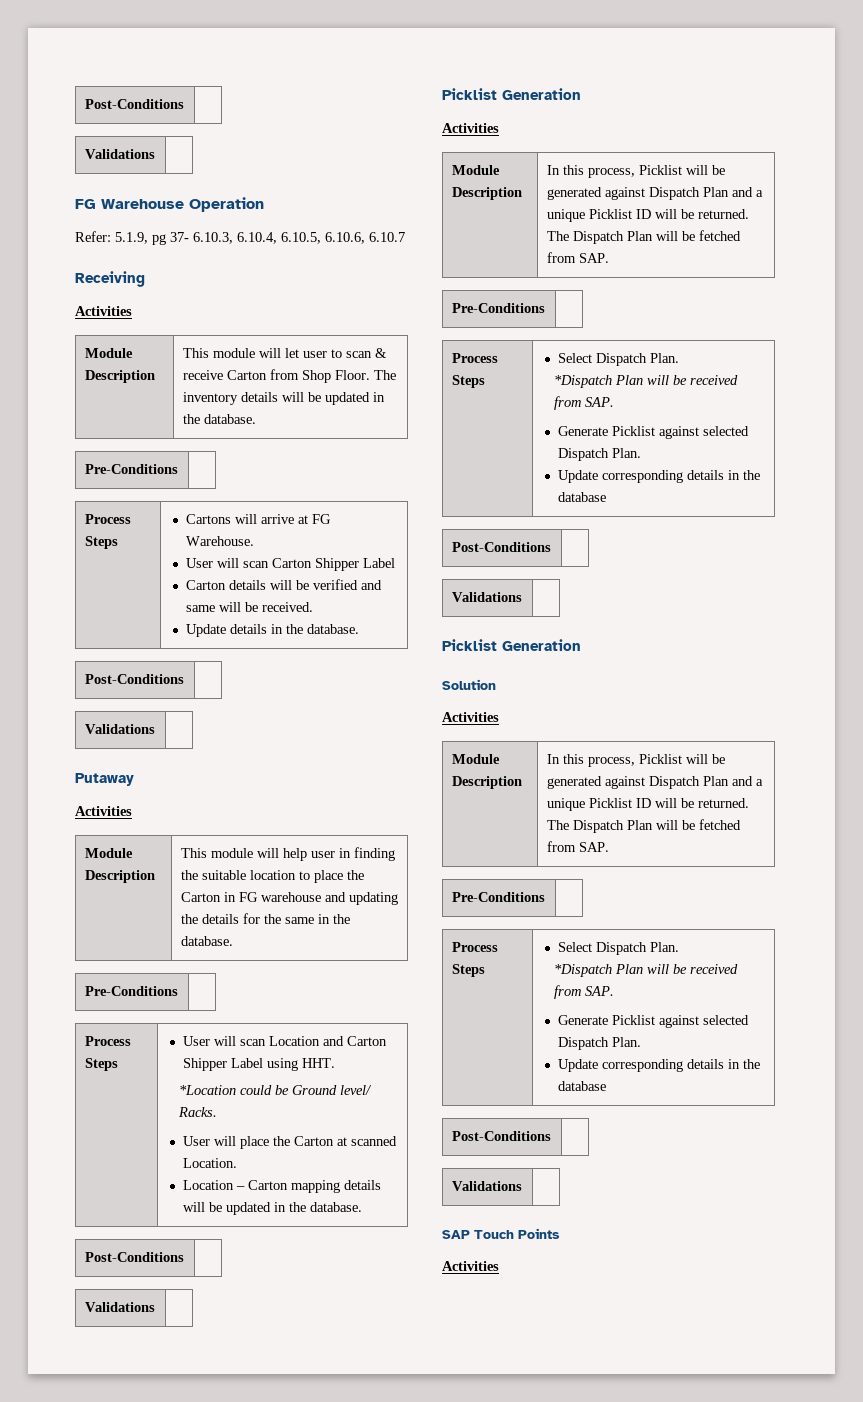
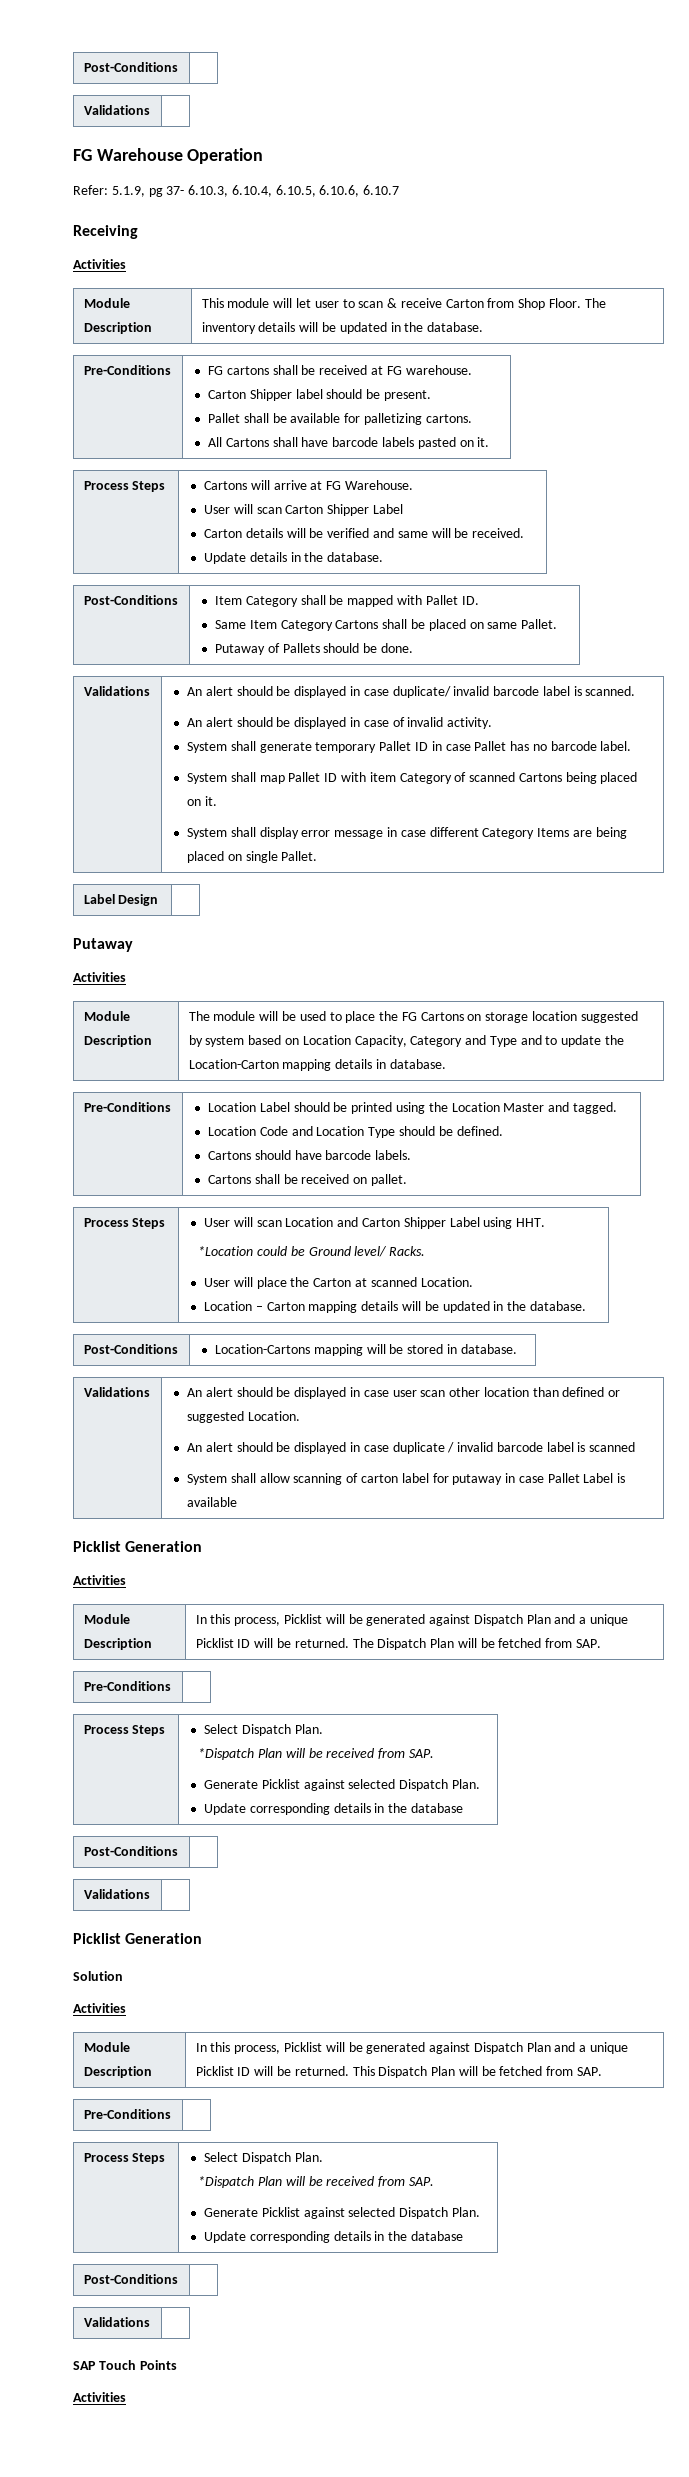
(178, 469) none -> [208,365,472,375] [208,389,431,401] [208,413,472,425] [208,437,490,449] FG cartons shall be received at FG warehouse. // Carton Shipper label should be present. // Pallet shall be available for palletizing cartons. // All Cartons shall have barcode labels pasted on it.
[84,724,155,734] // Validations -> [215,595,479,607] [215,619,558,631] [215,643,413,655] [83,686,150,696] [187,686,636,698] [187,717,493,729] [187,741,632,753] [187,772,638,784] [187,796,217,806] [187,827,627,839] [187,851,318,863] [83,894,159,906] Item Category shall be mapped with Pallet ID. // Same Item Category Cartons shall be placed on same Pallet. // Putaway of Pallets should be done. // Validations | An alert should be displayed in case duplicate/ invalid barcode label is scanned. // An alert should be displayed in case of invalid activity. // System shall generate temporary Pallet ID in case Pallet has no barcode label. // System shall map Pallet ID with item Category of scanned Cartons being placed on it. // System shall display error message in case different Category Items are being placed on single Pallet. // Label Design
[180,847,395,861] [180,870,364,883] [180,892,398,905] [180,913,350,924] [180,936,233,946] [84,986,178,996] This module will help user in finding the suitable location to place the Carton in FG warehouse and updating the details for the same in the database. // Pre-Conditions | -> [188,1011,638,1023] [188,1035,625,1047] [188,1059,446,1071] [83,1102,171,1112] [208,1102,617,1114] [208,1126,503,1138] [208,1150,412,1160] [208,1174,407,1186] The module will be used to place the FG Cartons on storage location suggested by system based on Location Capacity, Category and Type and to update the Location-Carton mapping details in database. // Pre-Conditions | Location Label should be printed using the Location Master and tagged. // Location Code and Location Type should be defined. // Cartons should have barcode labels. // Cartons shall be received on pallet.
[84,1302,155,1312] // Validations | -> [215,1344,517,1356] [83,1387,150,1397] [187,1387,621,1399] [187,1411,300,1423] [187,1442,636,1454] [187,1473,626,1485] [187,1497,238,1507] Location-Cartons mapping will be stored in database. // Validations | An alert should be displayed in case user scan other location than defined or suggested Location. // An alert should be displayed in case duplicate / invalid barcode label is scanned // System shall allow scanning of carton label for putaway in case Pallet Label is available
[546,820,569,830] The -> [352,2066,375,2076] This

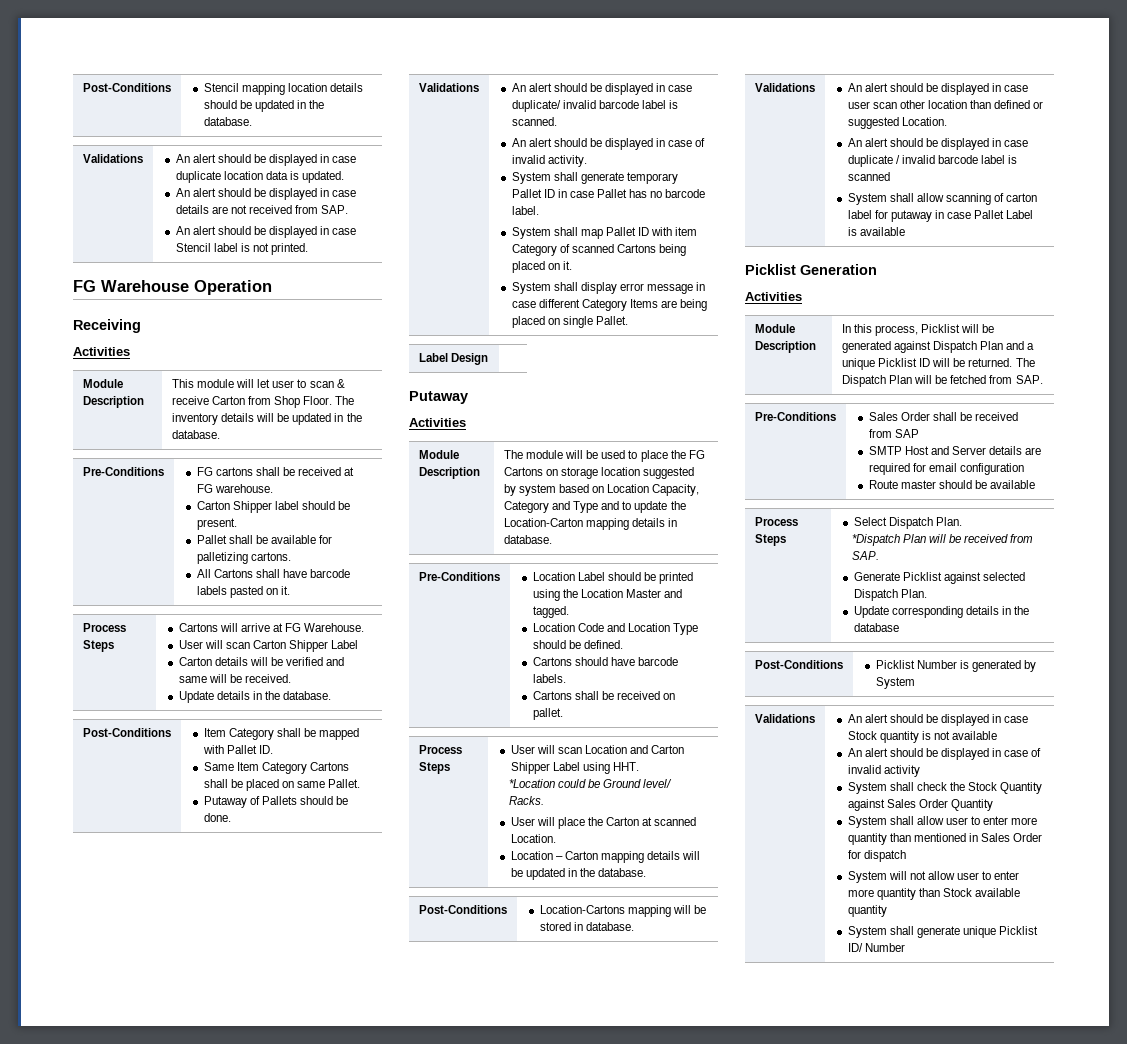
[83,62,178,72] [83,105,150,115] [73,148,264,164] [73,185,400,197] Post-Conditions | // Validations | // FG Warehouse Operation // Refer: 5.1.9, pg 37- 6.10.3, 6.10.4, 6.10.5, 6.10.6, 6.10.7 -> [82,83,171,92] [203,83,363,95] [203,100,324,112] [203,117,252,126] [82,154,143,163] [175,154,357,166] [175,171,344,183] [175,188,357,200] [175,205,349,214] [175,226,357,238] [175,243,308,255] [73,280,272,295] Post-Conditions | Stencil mapping location details should be updated in the database. // Validations | An alert should be displayed in case duplicate location data is updated. // An alert should be displayed in case details are not received from SAP. // An alert should be displayed in case Stencil label is not printed. // FG Warehouse Operation
(171, 1686) none -> [868,412,1018,421] [868,429,919,438] [868,446,1042,455] [868,463,1024,475] [868,480,1035,489] Sales Order shall be received from SAP // SMTP Host and Server details are required for email configuration // Route master should be available
[83,1889,150,1899] [73,1933,203,1944] [73,1971,123,1981] [73,2003,126,2013] [83,2042,130,2052] [83,2066,152,2078] [195,2042,629,2054] [195,2066,603,2078] [83,2109,171,2119] [83,2153,166,2164] [204,2152,323,2164] [198,2176,435,2188] [204,2207,480,2219] [204,2231,463,2243] [83,2274,178,2284] [83,2317,150,2327] [73,2360,177,2370] [73,2392,126,2402] // Validations | // Picklist Generation // Solution // Activities // Module Description | In this process, Picklist will be generated against Dispatch Plan and a unique Picklist ID will be returned. This Dispatch Plan will be fetched from SAP. // Pre-Conditions | // Process Steps | Select Dispatch Plan. // *Dispatch Plan will be received from SAP. // Generate Picklist against selected Dispatch Plan. // Update corresponding details in the database // Post-Conditions | // Validations | // SAP Touch Points // Activities -> [875,660,1036,672] [875,677,915,689] [754,714,815,723] [847,714,1029,726] [847,731,997,743] [847,748,1042,760] [847,765,920,777] [847,782,1043,794] [847,799,993,811] [847,816,1038,828] [847,833,1043,845] [847,850,906,862] [847,871,1020,883] [847,888,1020,900] [847,905,887,917] [847,926,1038,938] [847,943,905,952] Picklist Number is generated by System // Validations | An alert should be displayed in case Stock quantity is not available // An alert should be displayed in case of invalid activity // System shall check the Stock Quantity against Sales Order Quantity // System shall allow user to enter more quantity than mentioned in Sales Order for dispatch // System will not allow user to enter more quantity than Stock available quantity // System shall generate unique Picklist ID/ Number

